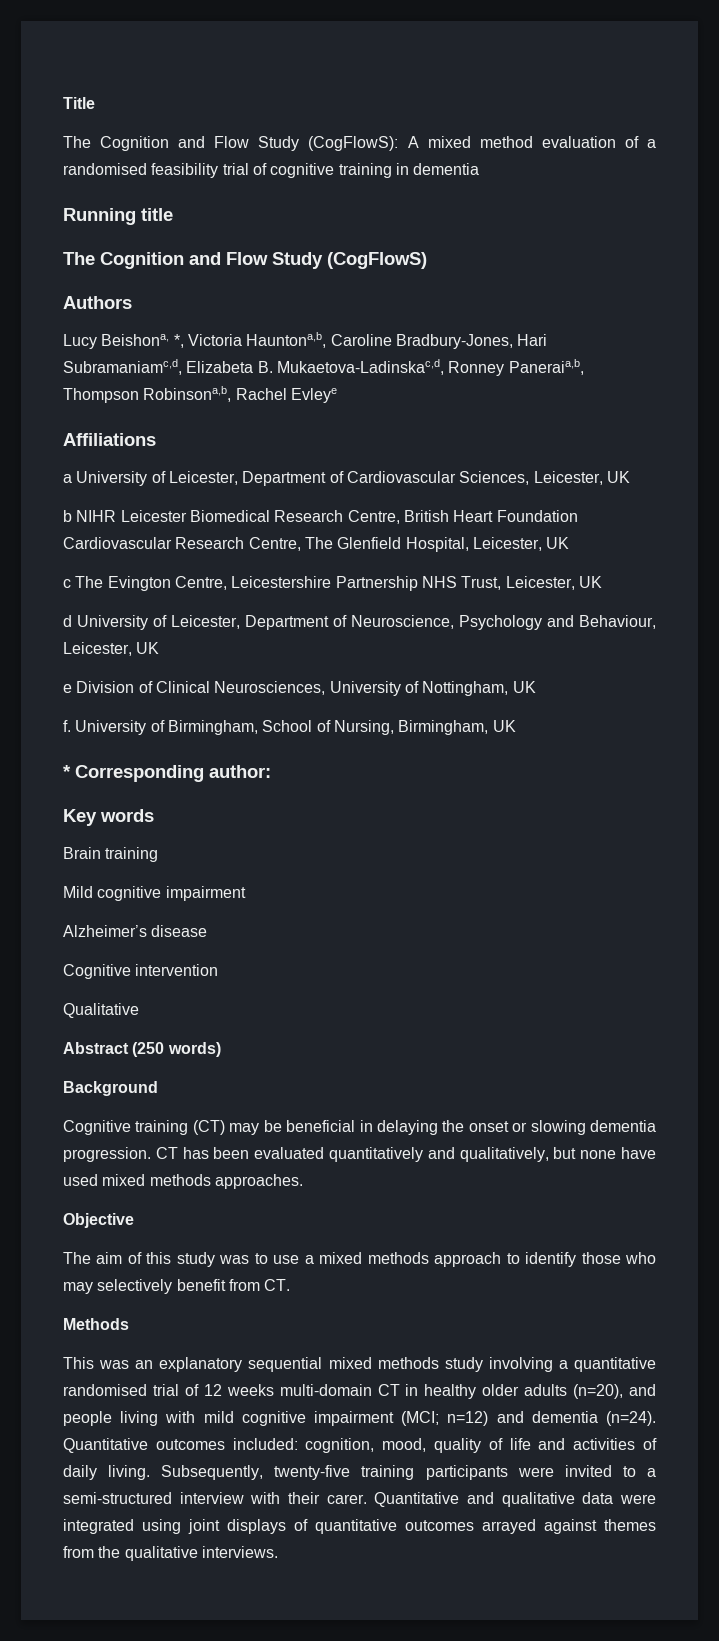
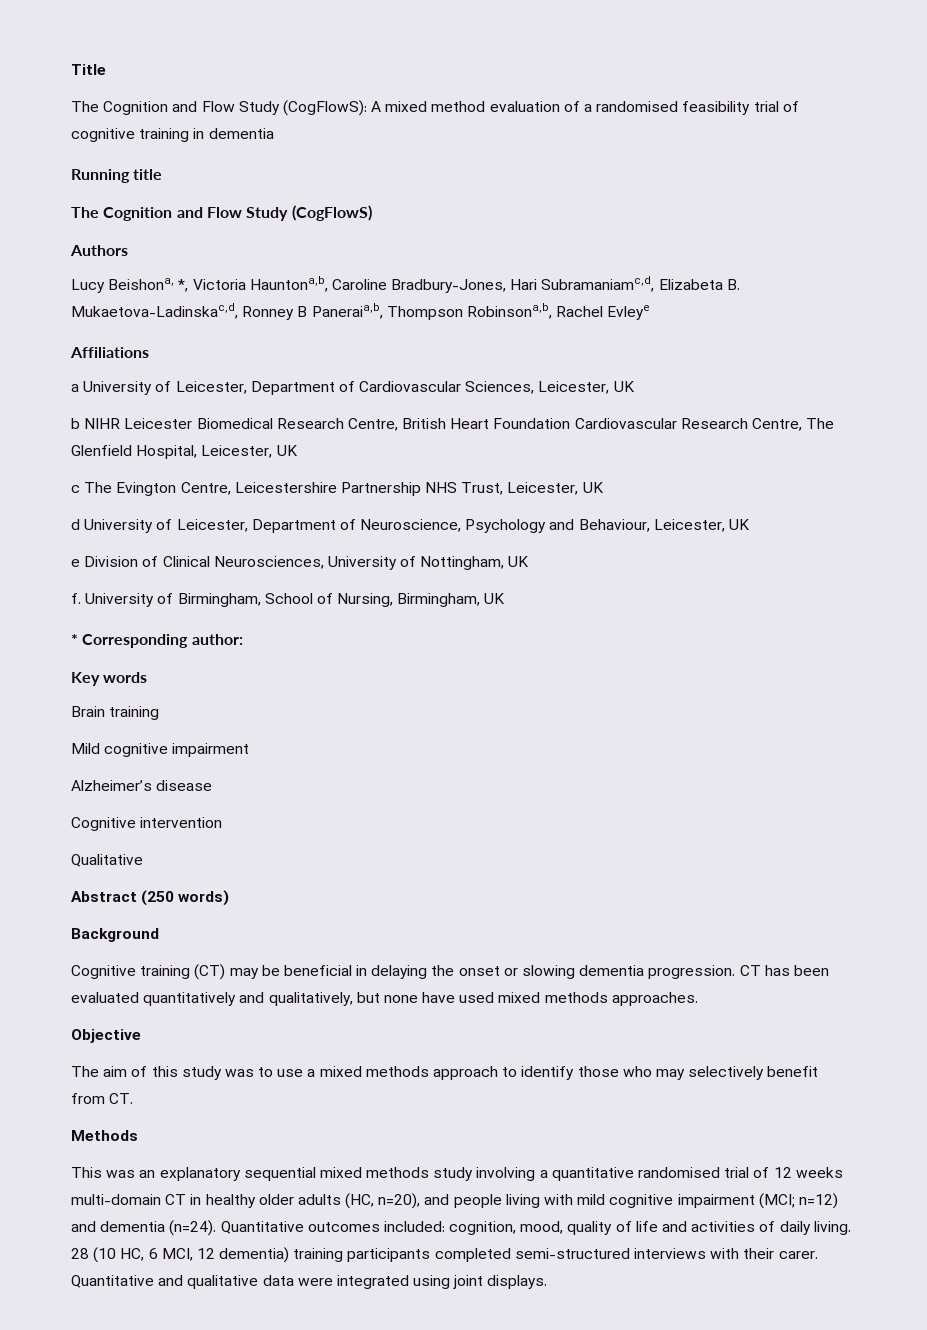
(505, 368) none -> [297,306,308,317] B
[573,1384,624,1399] (n=20), -> [345,1193,421,1209] (HC, n=20),
[161,1465,656,1480] [63,1492,244,1504] Subsequently, twenty-five training participants were invited to a semi-structured interview -> [71,1247,707,1263] 28 (10 HC, 6 MCI, 12 dementia) training participants completed semi-structured interviews
[227,1519,656,1534] [63,1546,278,1561] displays of quantitative outcomes arrayed against themes from the qualitative interviews. -> [487,1275,548,1289] displays.

